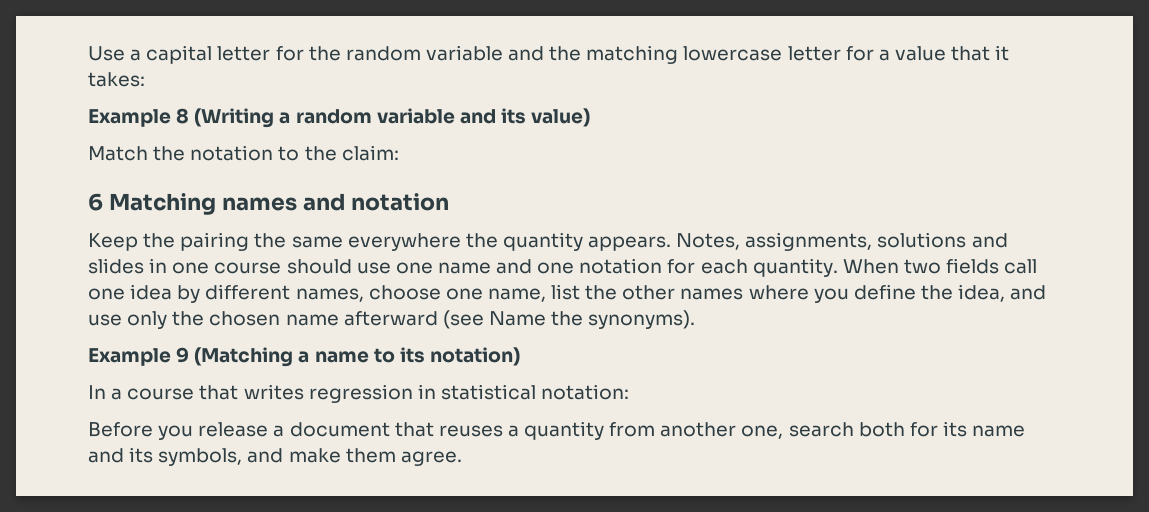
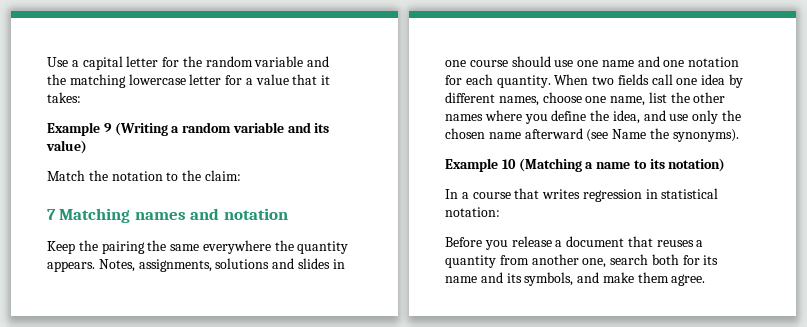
[176,108,190,124] 8 -> [103,123,112,133] 9
[88,193,103,211] 6 -> [47,209,56,220] 7
[176,347,190,363] 9 -> [501,159,516,169] 10

